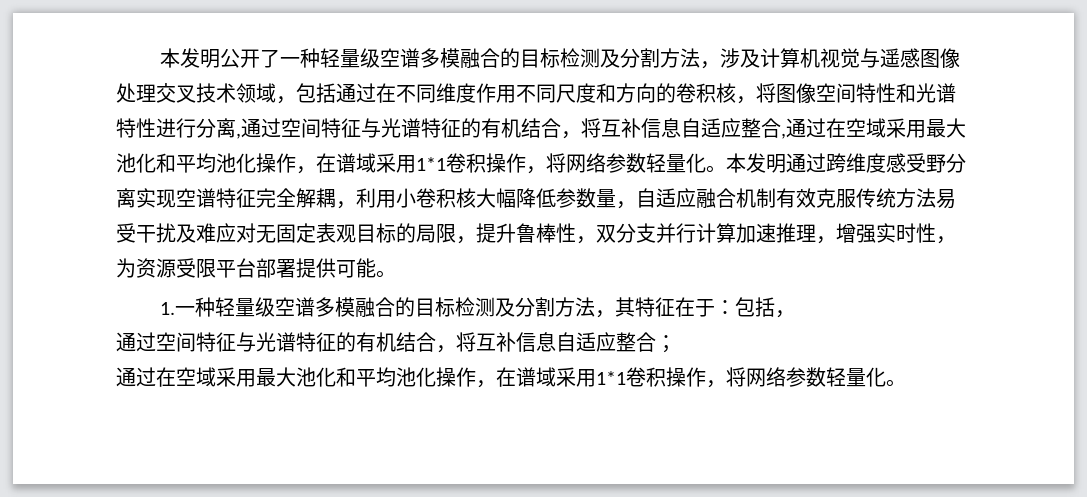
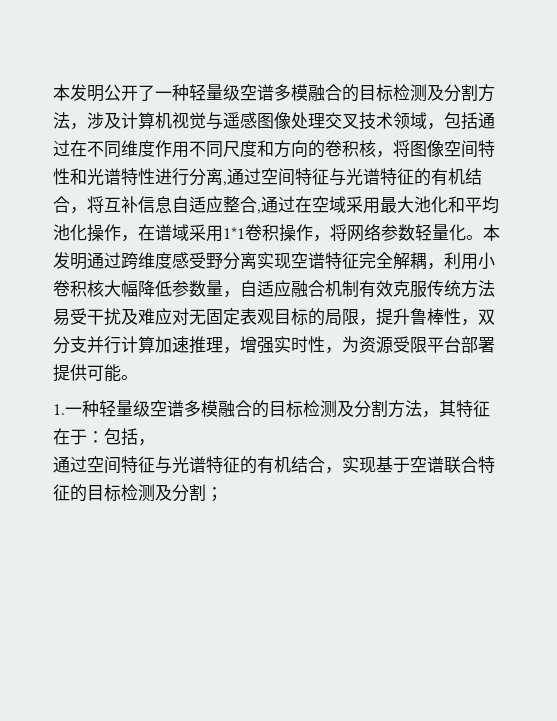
[456,332,676,353] [116,367,906,388] 将互补信息自适应整合； // 通过在空域采用最大池化和平均池化操作，在谱域采用1*1卷积操作，将网络参数轻量化。 -> [342,456,495,473] [53,484,223,502] 实现基于空谱联合特征的目标检测及分割；

